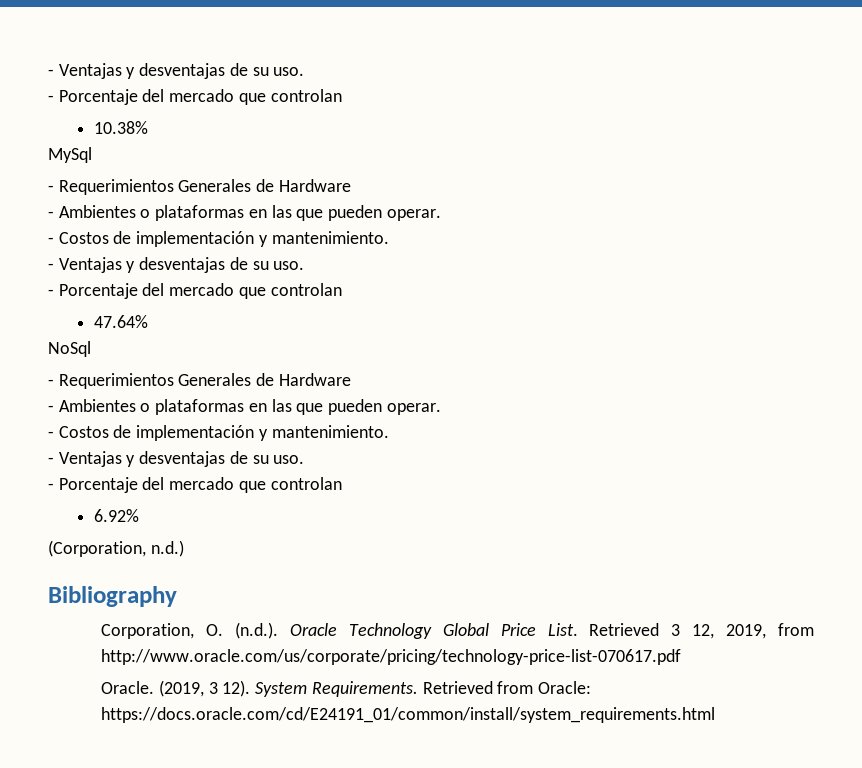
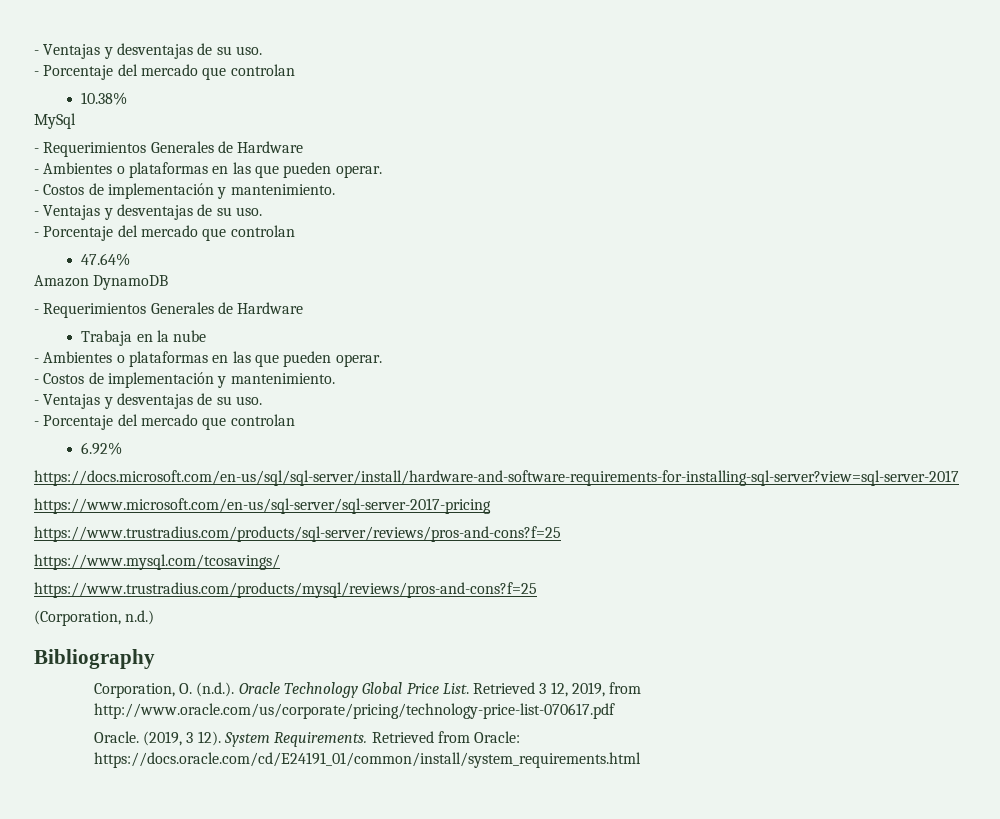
[48,341,91,357] [48,373,351,389] NoSql // - Requerimientos Generales de Hardware -> [34,275,169,290] [34,302,304,318] [81,330,207,346] Amazon DynamoDB // - Requerimientos Generales de Hardware // Trabaja en la nube
(139, 515) none -> [34,470,959,486] [34,498,491,514] [34,526,561,542] [34,554,280,570] [34,582,537,598] // https://docs.microsoft.com/en-us/sql/sql-server/install/hardware-and-software-requirements-for-installing-sql-server?view=sql-server-2017 // https://www.microsoft.com/en-us/sql-server/sql-server-2017-pricing // https://www.trustradius.com/products/sql-server/reviews/pros-and-cons?f=25 // https://www.mysql.com/tcosavings/ // https://www.trustradius.com/products/mysql/reviews/pros-and-cons?f=25

